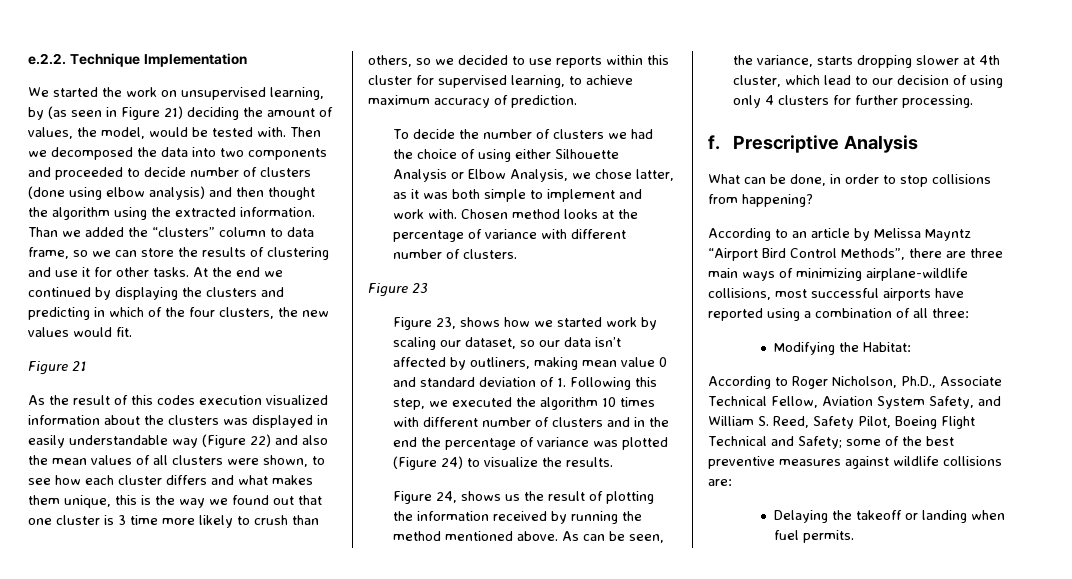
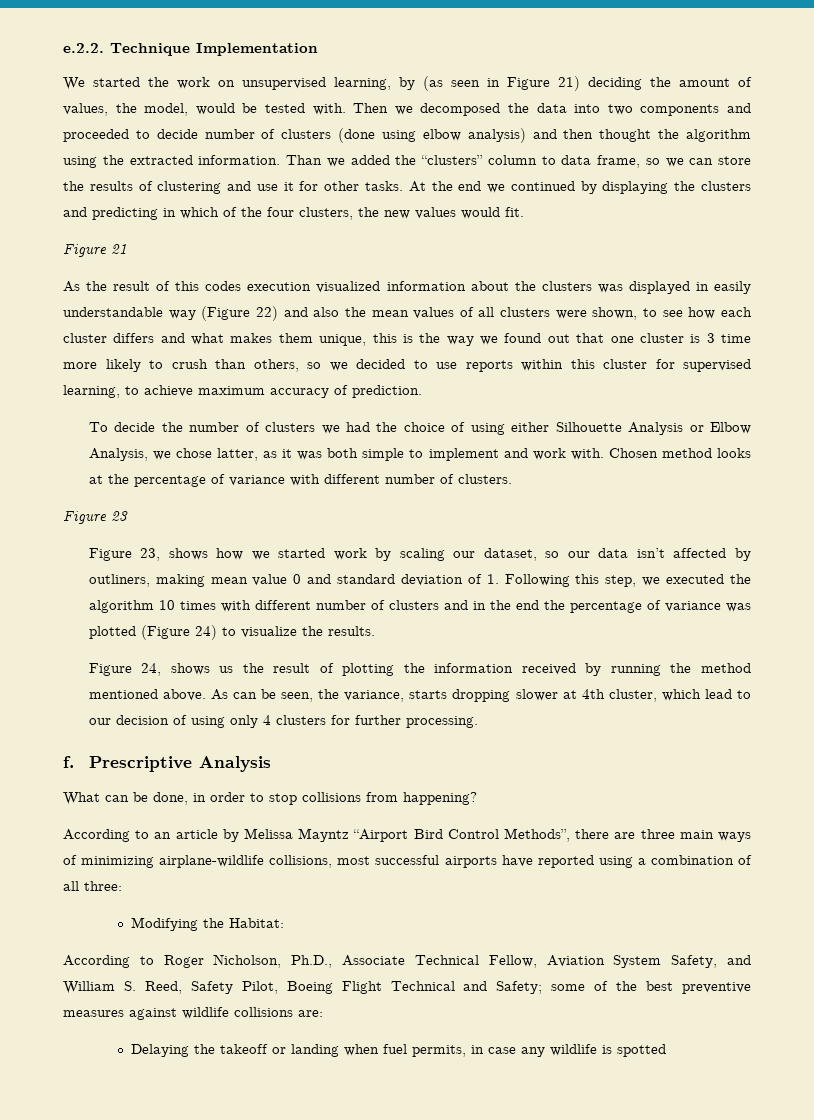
[802,530,854,543] permits. -> [412,1044,667,1057] permits, in case any wildlife is spotted

